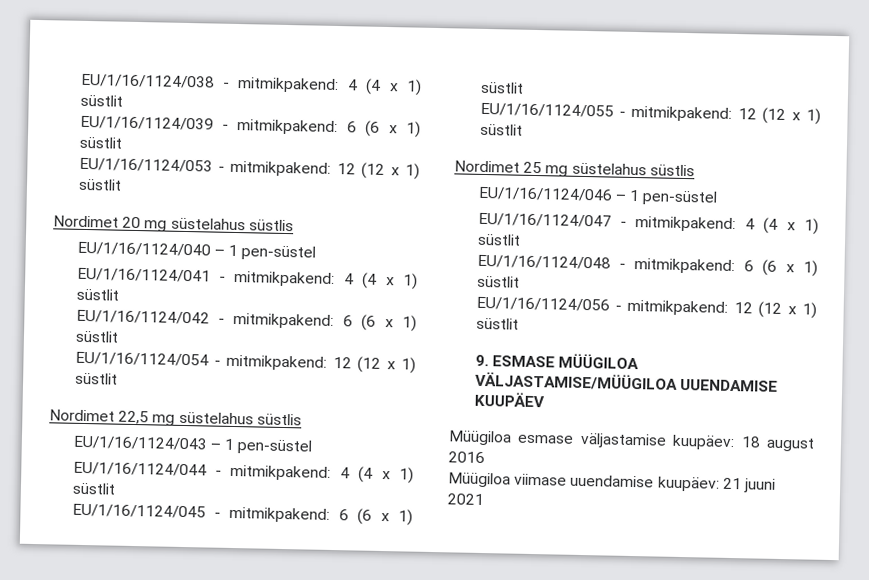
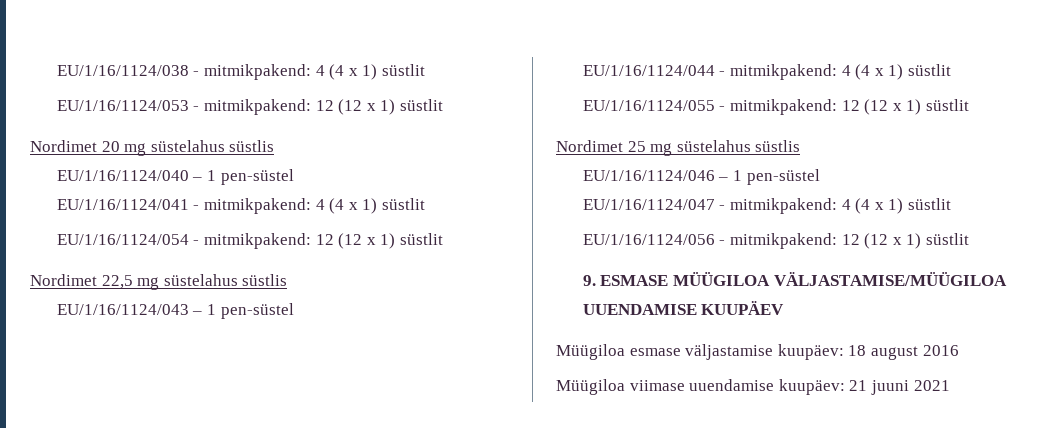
[79,115,421,138] [78,136,122,149] // EU/1/16/1124/039 - mitmikpakend: 6 (6 x 1) süstlit -> (425, 70) none
[75,309,417,332] [74,330,119,343] // EU/1/16/1124/042 - mitmikpakend: 6 (6 x 1) süstlit -> (425, 204) none
[71,503,413,526] [479,81,524,94] // EU/1/16/1124/045 - mitmikpakend: 6 (6 x 1) süstlit -> (951, 70) none
[476,254,818,277] [476,275,520,288] // EU/1/16/1124/048 - mitmikpakend: 6 (6 x 1) süstlit -> (951, 204) none

